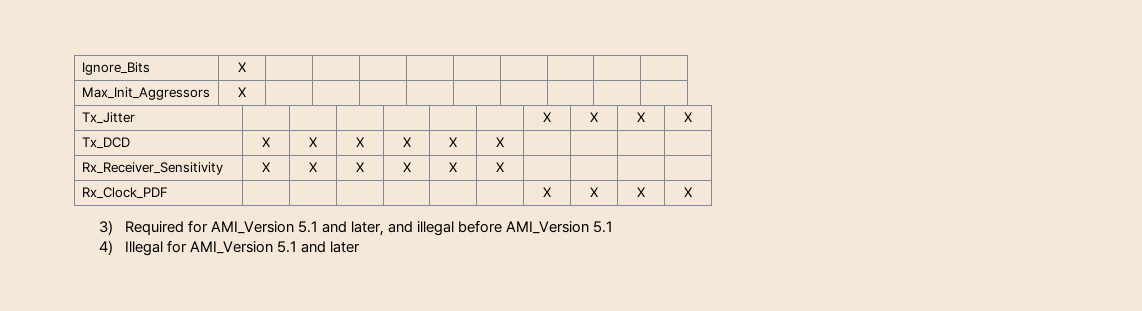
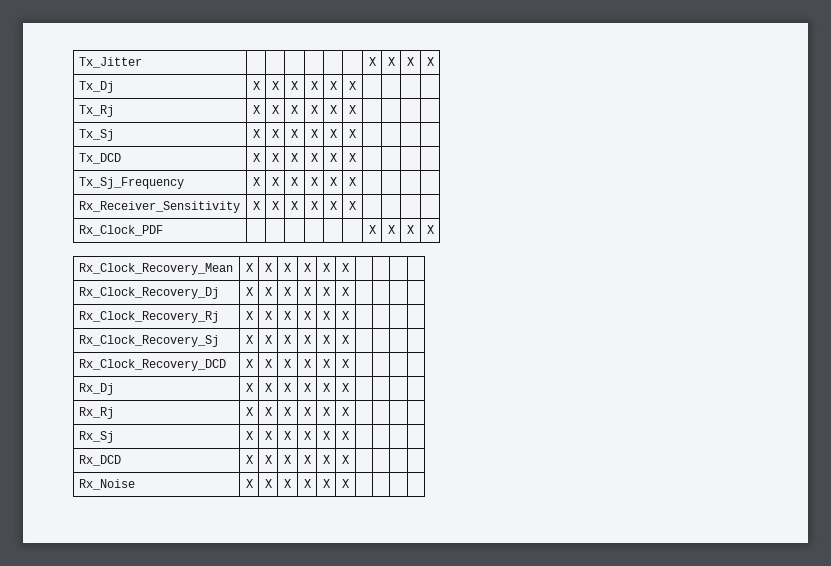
[81,62,150,75] [238,62,246,72] [81,87,210,100] [238,87,246,97] Ignore_Bits | X | | | | | | | | | // Max_Init_Aggressors | X | | | | | | | | | // -> (78, 62) none
(692, 117) none -> [78,81,114,93] [252,81,260,90] [271,81,279,90] [291,81,298,90] [310,81,318,90] [329,81,337,90] [349,81,356,90] [78,105,114,117] [252,105,260,114] [271,105,279,114] [291,105,298,114] [310,105,318,114] [329,105,337,114] [349,105,356,114] [78,129,114,141] [252,129,260,138] [271,129,279,138] [291,129,298,138] [310,129,318,138] [329,129,337,138] [349,129,356,138] // Tx_Dj | X | X | X | X | X | X | | | | // Tx_Rj | X | X | X | X | X | X | | | | // Tx_Sj | X | X | X | X | X | X | | | |
(504, 142) none -> [78,177,184,189] [252,177,260,186] [271,177,279,186] [291,177,298,186] [310,177,318,186] [329,177,337,186] [349,177,356,186] // Tx_Sj_Frequency | X | X | X | X | X | X | | | |
[99,220,614,236] [99,240,360,256] // 3) Required for AMI_Version 5.1 and later, and illegal before AMI_Version 5.1 // 4) Illegal for AMI_Version 5.1 and later -> [78,263,233,275] [245,263,253,272] [264,263,272,272] [284,263,291,272] [303,263,311,272] [322,263,330,272] [342,263,349,272] [78,287,219,299] [245,287,253,296] [264,287,272,296] [284,287,291,296] [303,287,311,296] [322,287,330,296] [342,287,349,296] [78,311,219,323] [245,311,253,320] [264,311,272,320] [284,311,291,320] [303,311,311,320] [322,311,330,320] [342,311,349,320] [78,335,219,347] [245,335,253,344] [264,335,272,344] [284,335,291,344] [303,335,311,344] [322,335,330,344] [342,335,349,344] [78,359,226,371] [245,359,253,368] [264,359,272,368] [284,359,291,368] [303,359,311,368] [322,359,330,368] [342,359,349,368] [78,383,114,395] [245,383,253,392] [264,383,272,392] [284,383,291,392] [303,383,311,392] [322,383,330,392] [342,383,349,392] [78,407,114,419] [245,407,253,416] [264,407,272,416] [284,407,291,416] [303,407,311,416] [322,407,330,416] [342,407,349,416] [78,431,114,443] [245,431,253,440] [264,431,272,440] [284,431,291,440] [303,431,311,440] [322,431,330,440] [342,431,349,440] [78,455,121,466] [245,455,253,464] [264,455,272,464] [284,455,291,464] [303,455,311,464] [322,455,330,464] [342,455,349,464] [78,479,135,490] [245,479,253,488] [264,479,272,488] [284,479,291,488] [303,479,311,488] [322,479,330,488] [342,479,349,488] // Rx_Clock_Recovery_Mean | X | X | X | X | X | X | | | | // Rx_Clock_Recovery_Dj | X | X | X | X | X | X | | | | // Rx_Clock_Recovery_Rj | X | X | X | X | X | X | | | | // Rx_Clock_Recovery_Sj | X | X | X | X | X | X | | | | // Rx_Clock_Recovery_DCD | X | X | X | X | X | X | | | | // Rx_Dj | X | X | X | X | X | X | | | | // Rx_Rj | X | X | X | X | X | X | | | | // Rx_Sj | X | X | X | X | X | X | | | | // Rx_DCD | X | X | X | X | X | X | | | | // Rx_Noise | X | X | X | X | X | X | | | |

